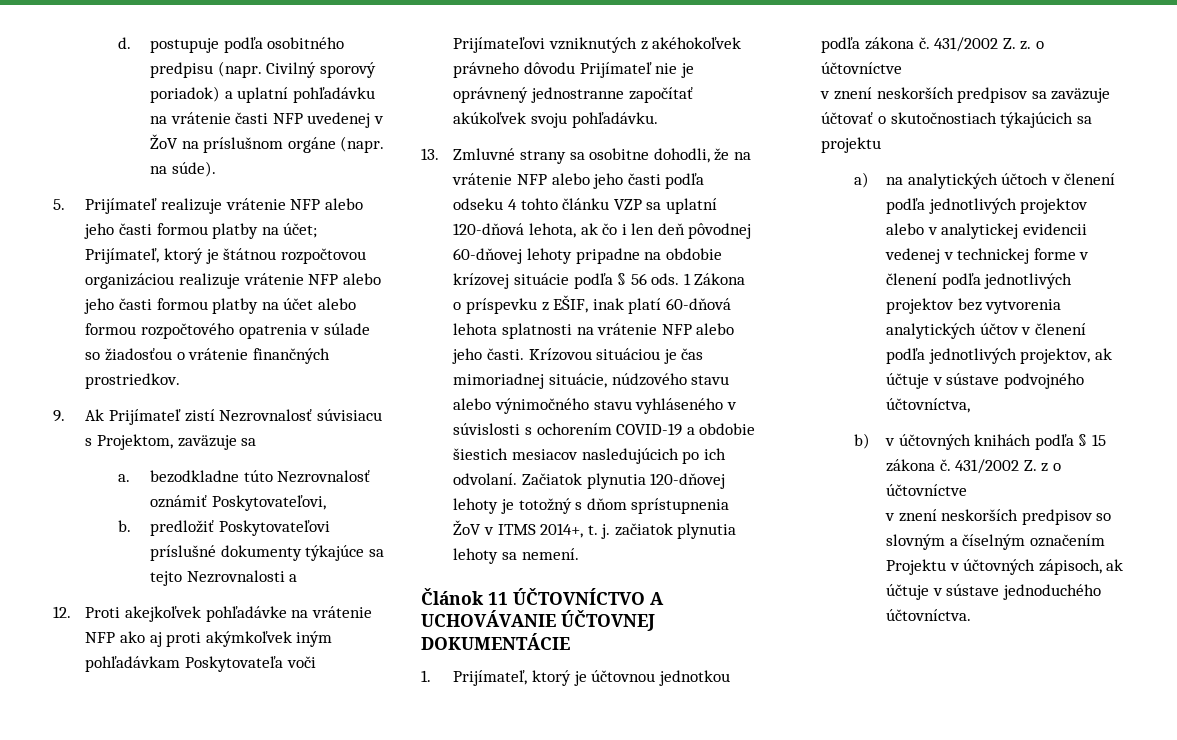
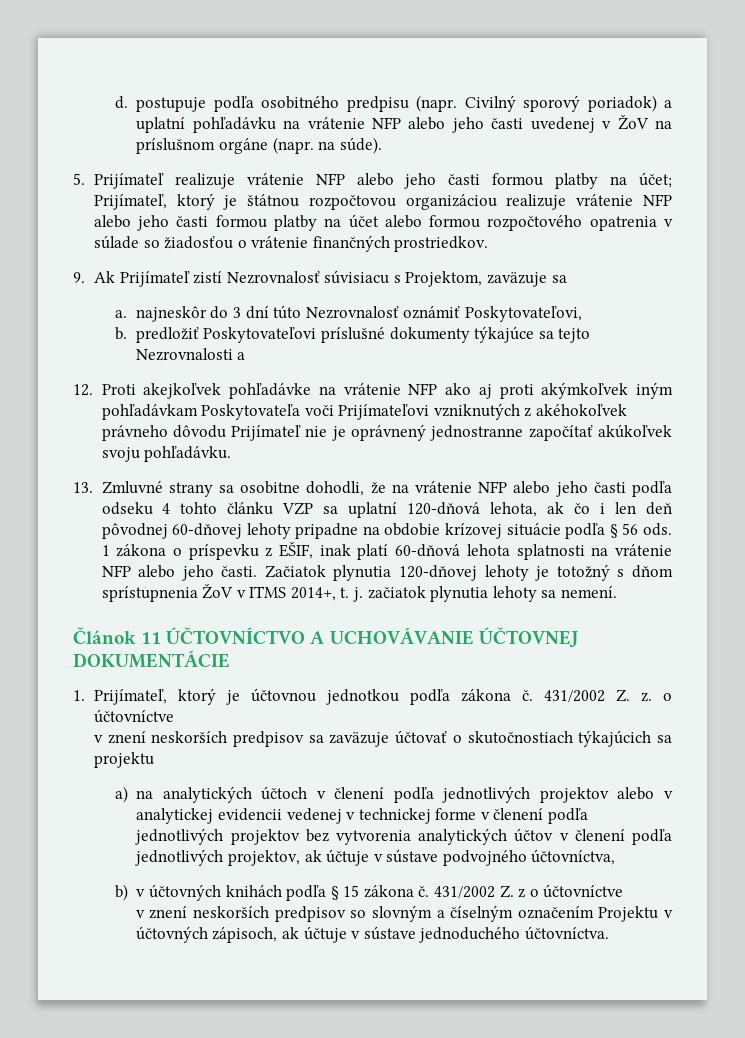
[235,112,303,124] časti NFP -> [372,117,524,133] NFP alebo jeho časti
[149,470,239,483] bezodkladne -> [135,306,269,322] najneskôr do 3 dní
[694,273,746,285] Zákona -> [116,544,167,557] zákona
[528,348,704,364] [453,373,730,389] [453,398,737,414] [453,423,756,436] [453,448,726,464] [453,473,518,485] Krízovou situáciou je čas mimoriadnej situácie, núdzového stavu alebo výnimočného stavu vyhláseného v súvislosti s ochorením COVID-19 a obdobie šiestich mesiacov nasledujúcich po ich odvolaní. -> (258, 571) none

